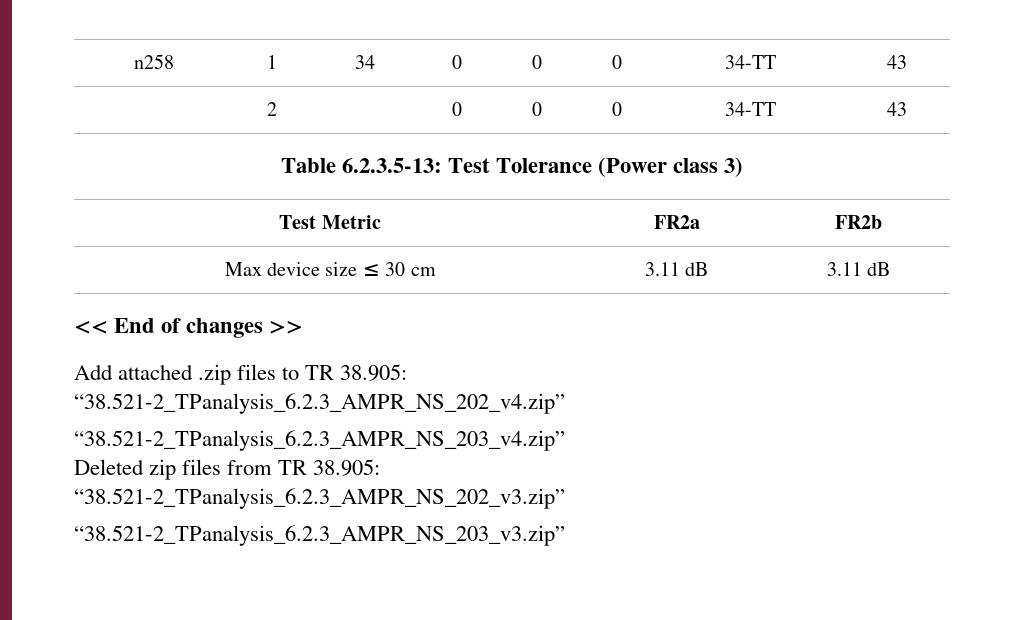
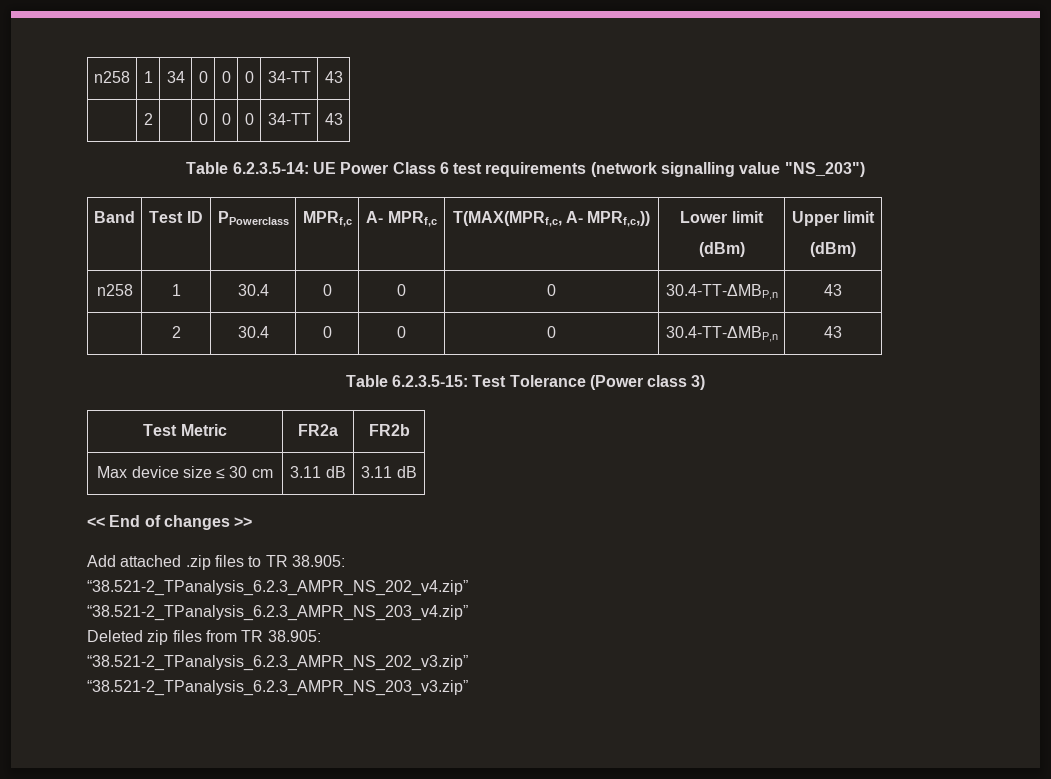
[341,158,442,173] 6.2.3.5-13: -> [232,162,865,177] [94,211,135,223] [149,211,203,223] [217,211,289,225] [302,211,352,227] [366,211,437,227] [452,211,651,227] [680,211,764,223] [698,242,745,257] [791,211,876,226] [810,242,856,257] [96,284,133,296] [171,284,181,296] [237,284,269,296] [322,284,332,296] [397,284,406,296] [547,284,556,296] [665,284,778,300] [824,284,842,296] [171,326,181,338] [237,326,269,338] [322,326,332,338] [397,326,406,338] [547,326,556,338] [665,326,778,342] [824,326,842,338] [345,375,468,387] 6.2.3.5-14: UE Power Class 6 test requirements (network signalling value "NS_203") // Band | Test ID | PPowerclass | MPRf,c | A- MPRf,c | T(MAX(MPRf,c, A- MPRf,c,)) | Lower limit // (dBm) | Upper limit // (dBm) // n258 | 1 | 30.4 | 0 | 0 | 0 | 30.4-TT-ΔMBP,n | 43 // | 2 | 30.4 | 0 | 0 | 0 | 30.4-TT-ΔMBP,n | 43 // Table 6.2.3.5-15:

